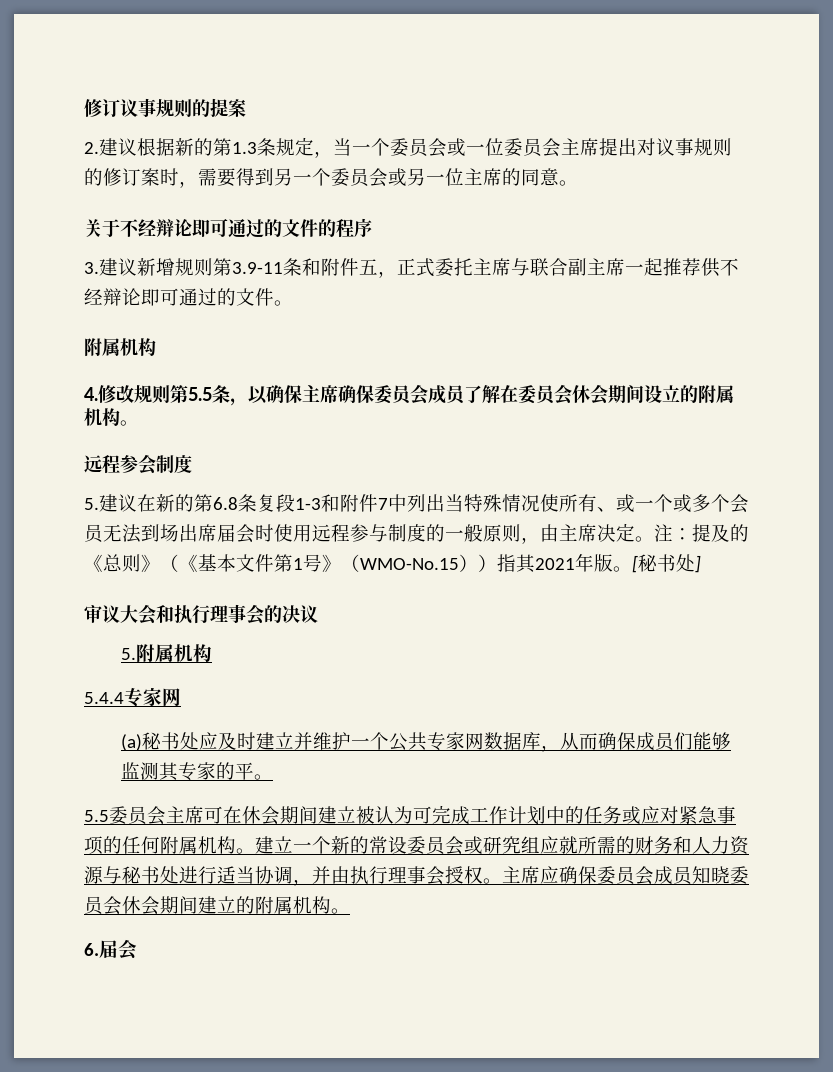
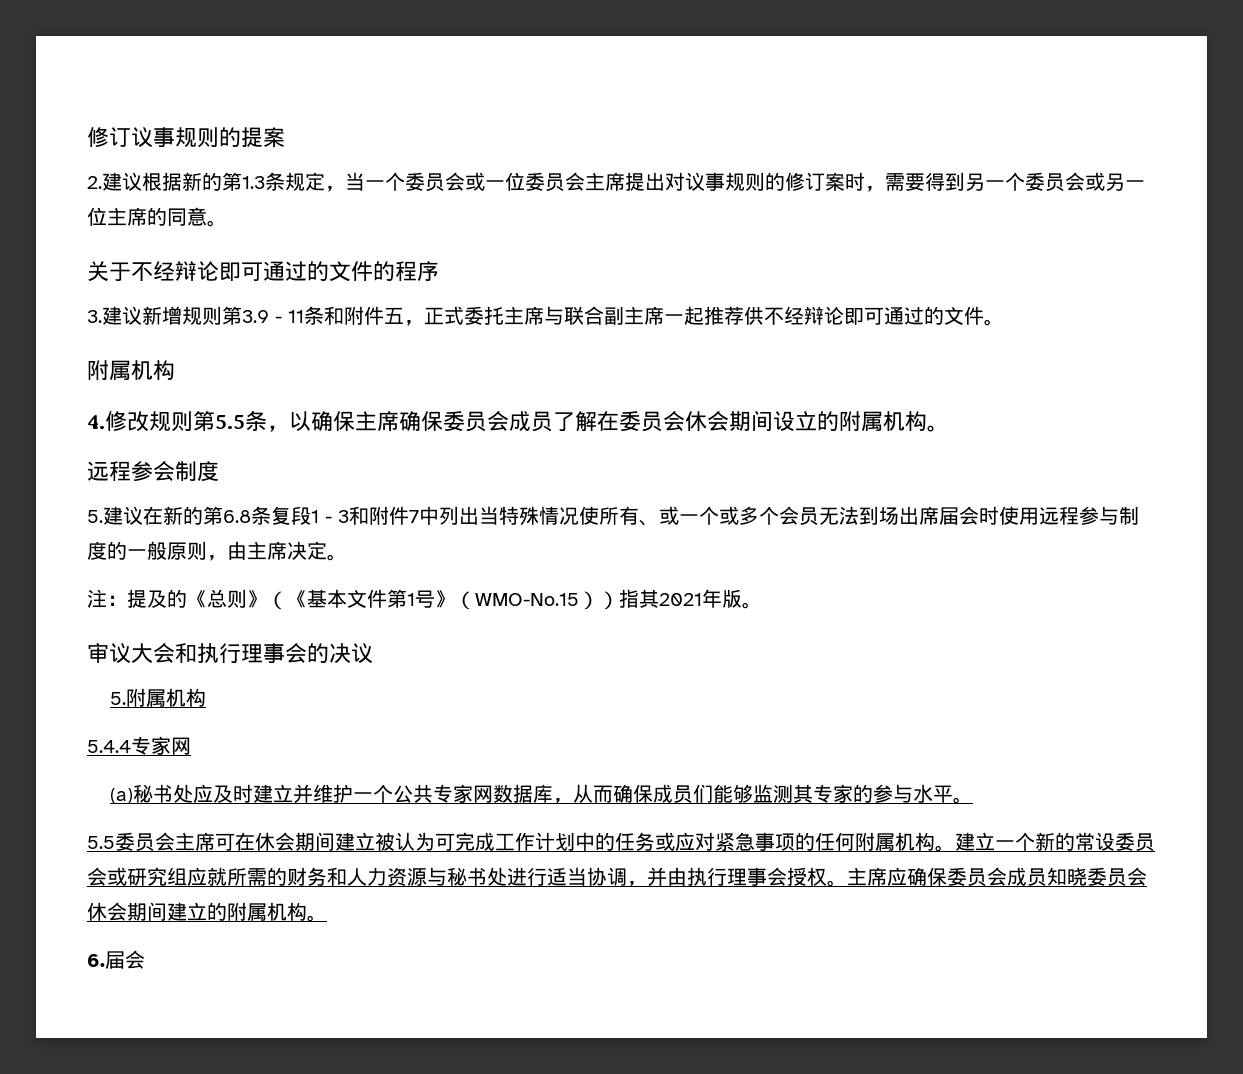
[232,262,283,274] 3.9-11 -> [242,310,304,323] 3.9 - 11
[295,498,321,510] 1-3 -> [311,510,349,523] 1 - 3
(654, 539) none -> (347, 557) //
[632,554,701,573] [秘书处] -> (762, 605) none
(235, 771) none -> [872,784,933,803] 参与水

